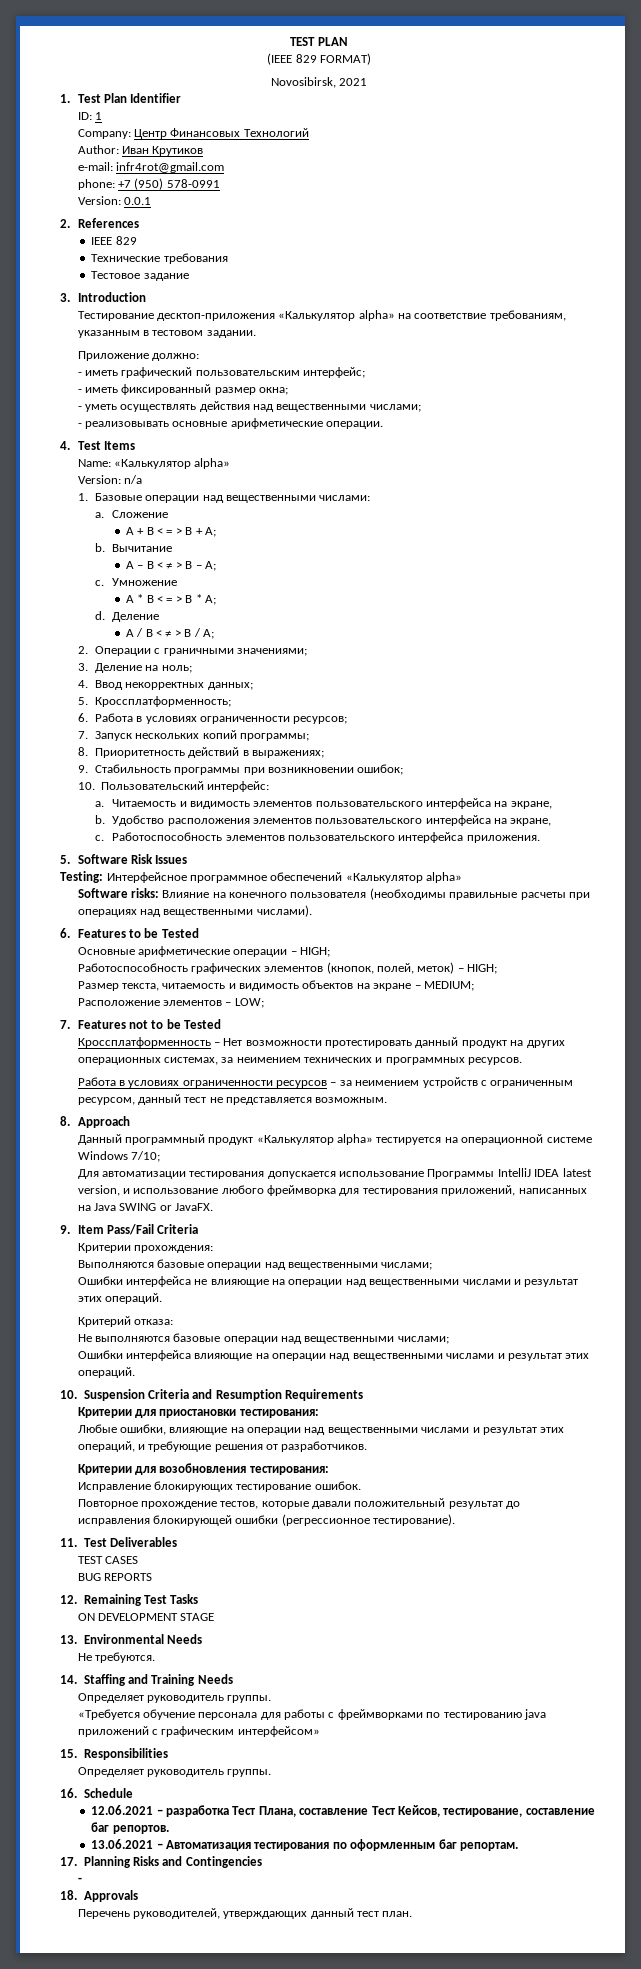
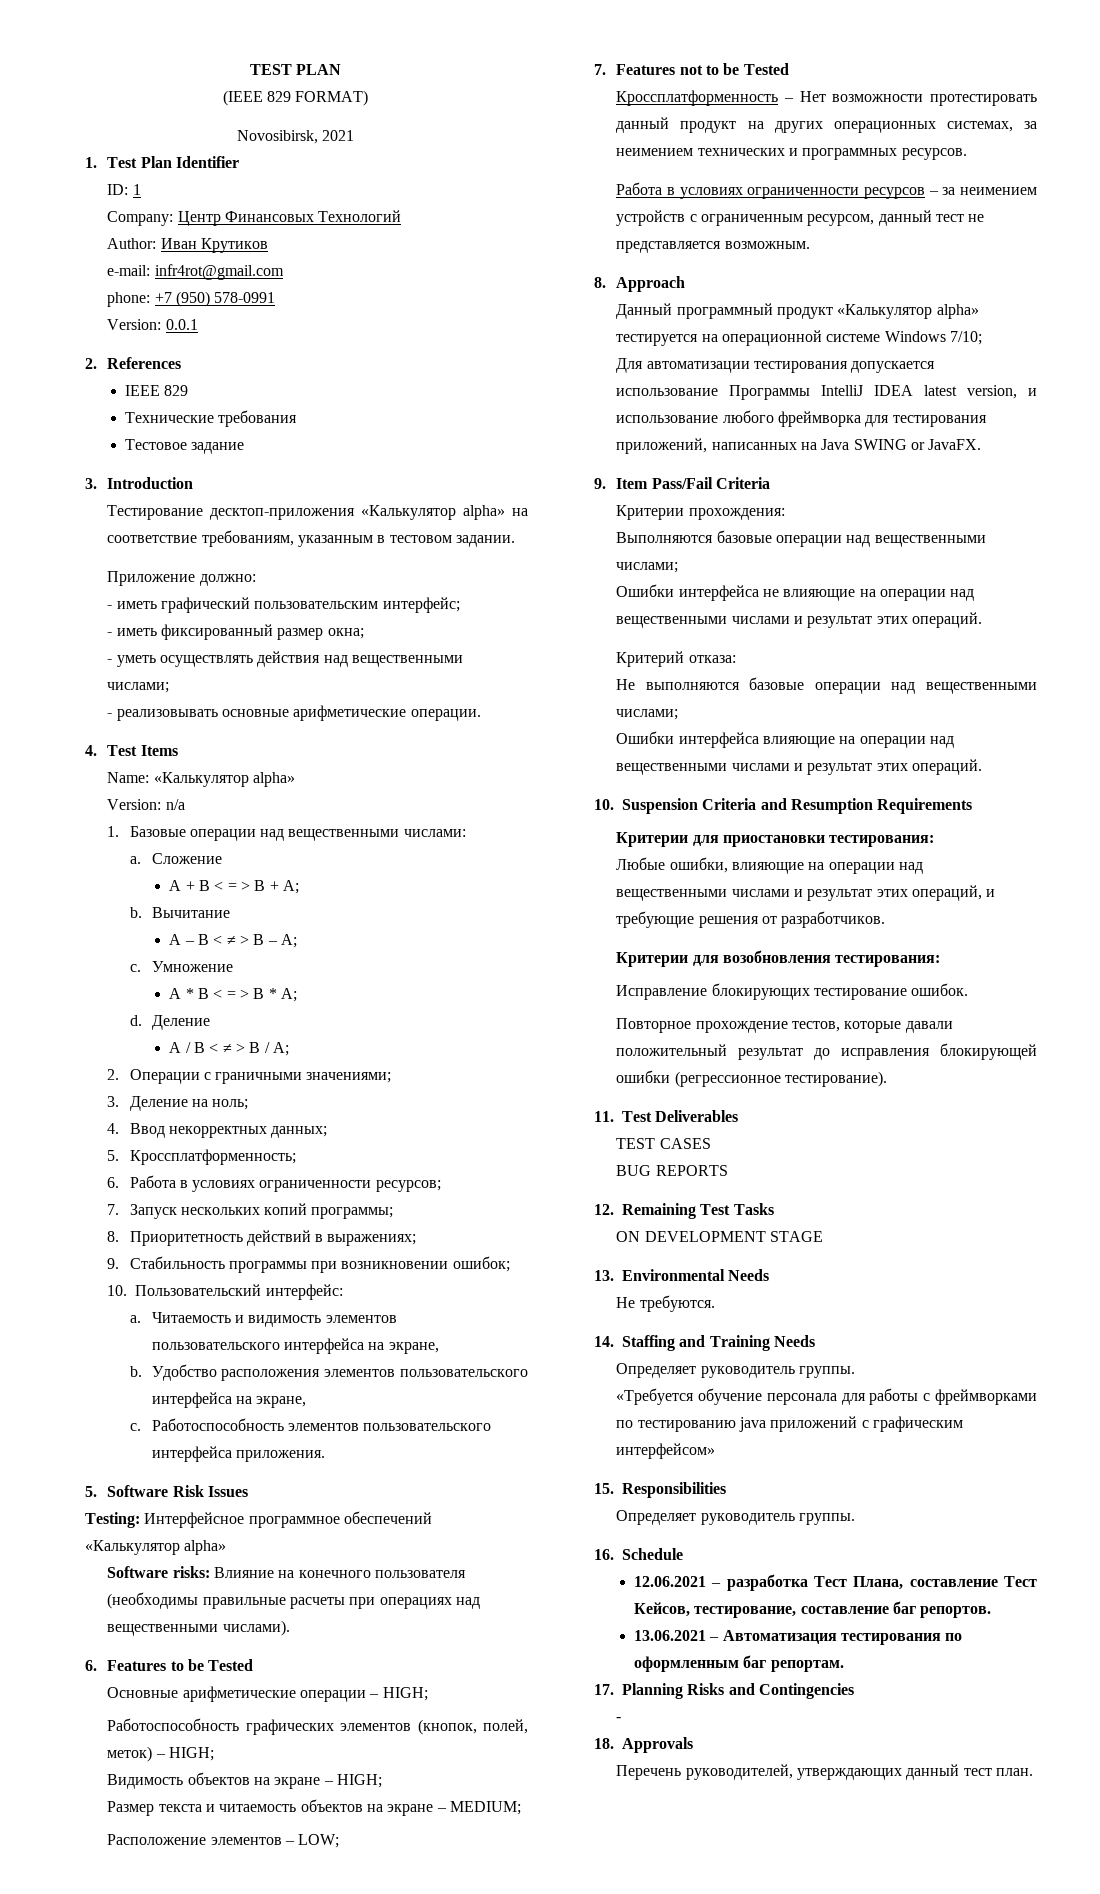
[77,981,300,991] Размер текста, читаемость и видимость -> [107,1772,382,1789] [107,1801,297,1816] Видимость объектов на экране – HIGH; // Размер текста и читаемость

